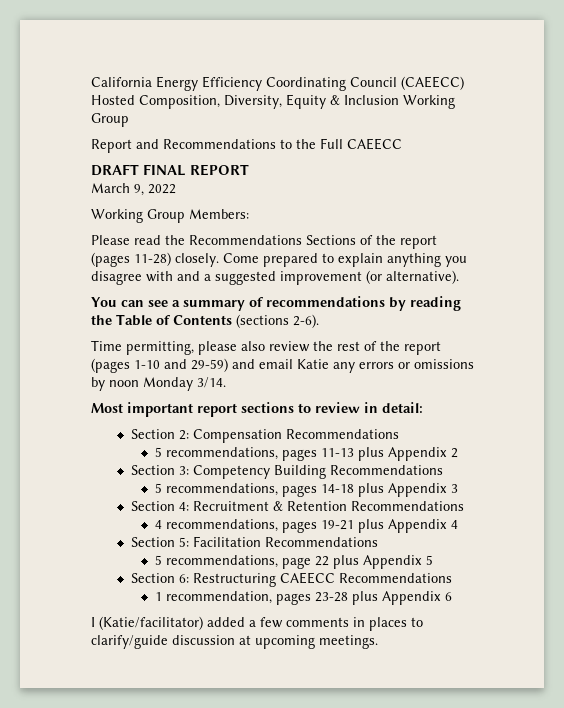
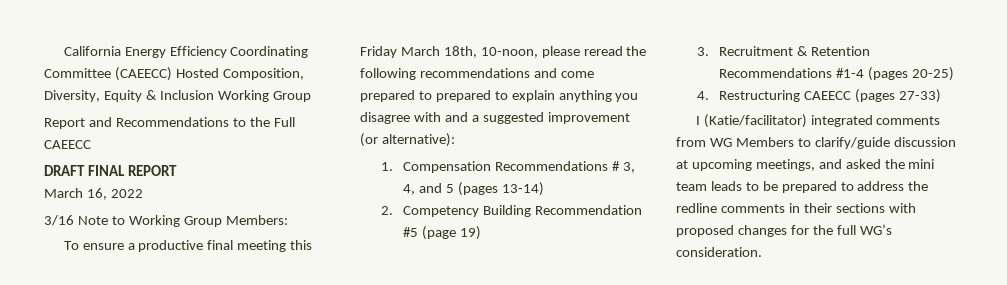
[350,77,397,87] Council -> [44,68,111,78] Committee
[134,184,144,196] 9, -> [86,188,107,200] 16,
(176, 189) none -> [44,215,125,226] 3/16 Note to
[91,235,437,249] [91,252,259,267] Please read the Recommendations Sections of the report (pages 11-28) closely. Come -> [63,240,313,252] [360,46,647,58] [360,68,594,80] [360,90,432,102] To ensure a productive final meeting this Friday March 18th, 10-noon, please reread the following recommendations and come prepared to
[386,270,459,284] [91,296,461,311] [91,314,319,328] [91,340,441,355] [91,358,474,373] [91,377,226,391] [91,402,423,417] [130,429,399,443] [154,447,458,461] [130,465,443,479] [154,483,458,497] [130,501,464,511] [154,519,458,533] [130,536,378,547] [154,555,433,569] [130,572,452,587] [154,591,452,605] [91,616,407,631] alternative). // You can see a summary of recommendations by reading the Table of Contents (sections 2-6). // Time permitting, please also review the rest of the report (pages 1-10 and 29-59) and email Katie any errors or omissions by noon Monday 3/14. // Most important report sections to review in detail: // Section 2: Compensation Recommendations // 5 recommendations, pages 11-13 plus Appendix 2 // Section 3: Competency Building Recommendations // 5 recommendations, pages 14-18 plus Appendix 3 // Section 4: Recruitment & Retention Recommendations // 4 recommendations, pages 19-21 plus Appendix 4 // Section 5: Facilitation Recommendations // 5 recommendations, page 22 plus Appendix 5 // Section 6: Restructuring CAEECC Recommendations // 1 recommendation, pages 23-28 plus Appendix 6 // I (Katie/facilitator) added a few comments in places -> [381,133,455,147] [381,161,635,173] [402,182,544,196] [381,205,642,217] [402,226,481,240] [697,46,870,56] [718,67,954,81] [697,89,941,103] [695,114,941,128] [676,137,794,147] alternative): // 1. Compensation Recommendations # 3, 4, and 5 (pages 13-14) // 2. Competency Building Recommendation #5 (page 19) // 3. Recruitment & Retention Recommendations #1-4 (pages 20-25) // 4. Restructuring CAEECC (pages 27-33) // I (Katie/facilitator) integrated comments from WG Members
[319,635,378,649] meetings. -> [755,159,935,171] [676,181,929,193] [676,203,916,213] [676,224,892,237] [676,247,762,257] meetings, and asked the mini team leads to be prepared to address the redline comments in their sections with proposed changes for the full WG’s consideration.

